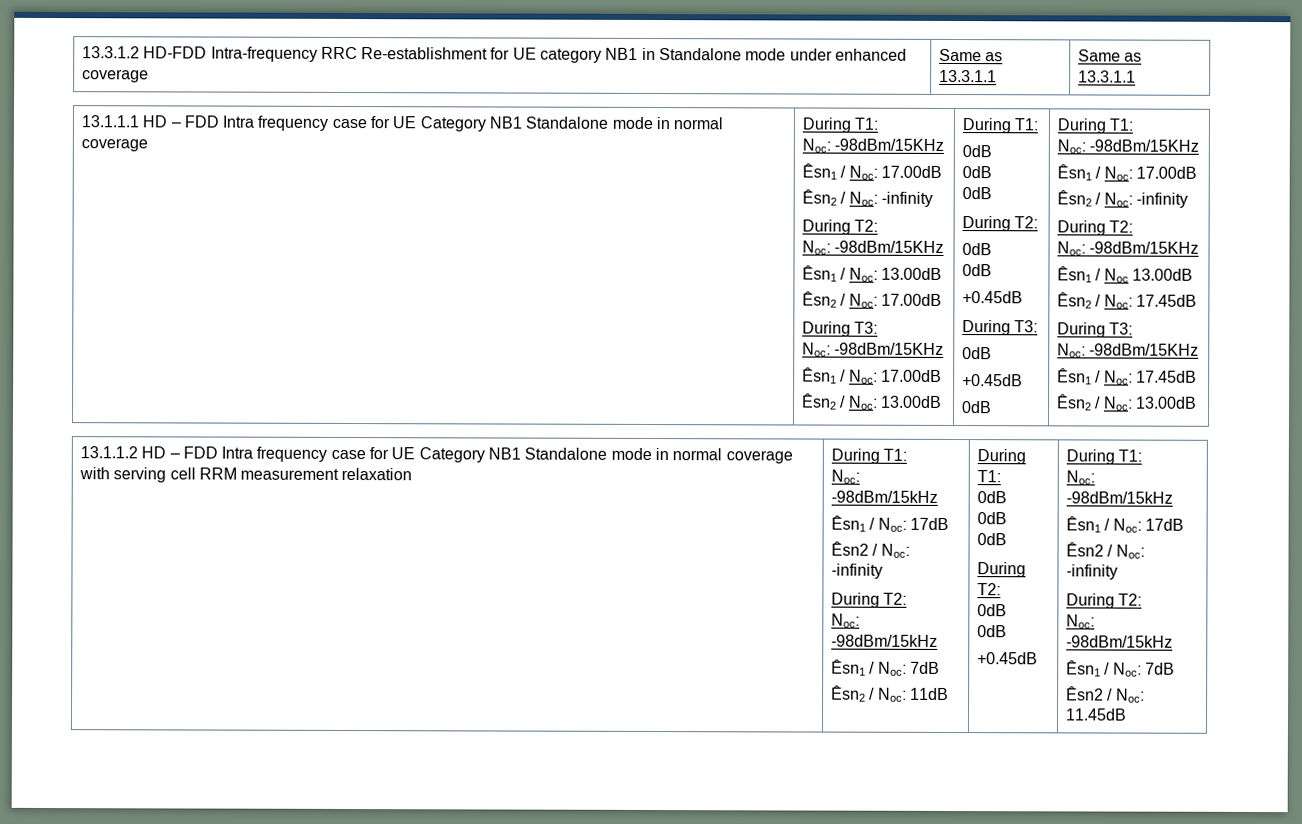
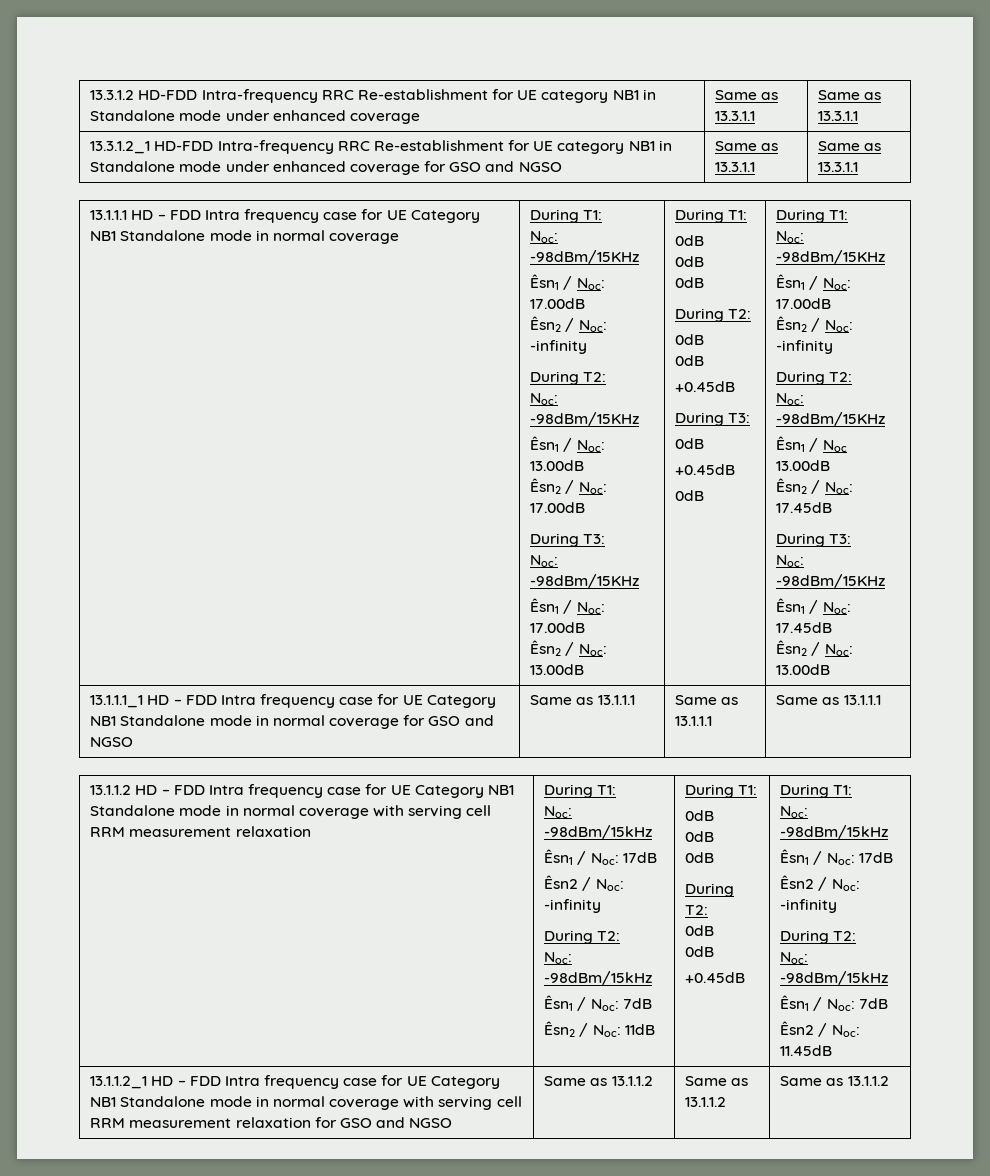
(1136, 76) none -> [90,140,672,154] [90,161,562,175] [715,141,779,151] [715,162,756,172] [818,141,882,151] [818,162,859,172] // 13.3.1.2_1 HD-FDD Intra-frequency RRC Re-establishment for UE category NB1 in Standalone mode under enhanced coverage for GSO and NGSO | Same as 13.3.1.1 | Same as 13.3.1.1
(1197, 402) none -> [90,694,496,708] [90,715,494,729] [90,737,134,747] [530,695,635,705] [675,695,739,705] [675,716,713,726] [776,695,881,705] // 13.1.1.1_1 HD – FDD Intra frequency case for UE Category NB1 Standalone mode in normal coverage for GSO and NGSO | Same as 13.1.1.1 | Same as 13.1.1.1 | Same as 13.1.1.1
(1127, 714) none -> [90,1075,500,1089] [90,1096,522,1110] [90,1117,453,1128] [544,1076,653,1086] [685,1076,749,1086] [685,1097,727,1107] [780,1076,889,1086] // 13.1.1.2_1 HD – FDD Intra frequency case for UE Category NB1 Standalone mode in normal coverage with serving cell RRM measurement relaxation for GSO and NGSO | Same as 13.1.1.2 | Same as 13.1.1.2 | Same as 13.1.1.2

